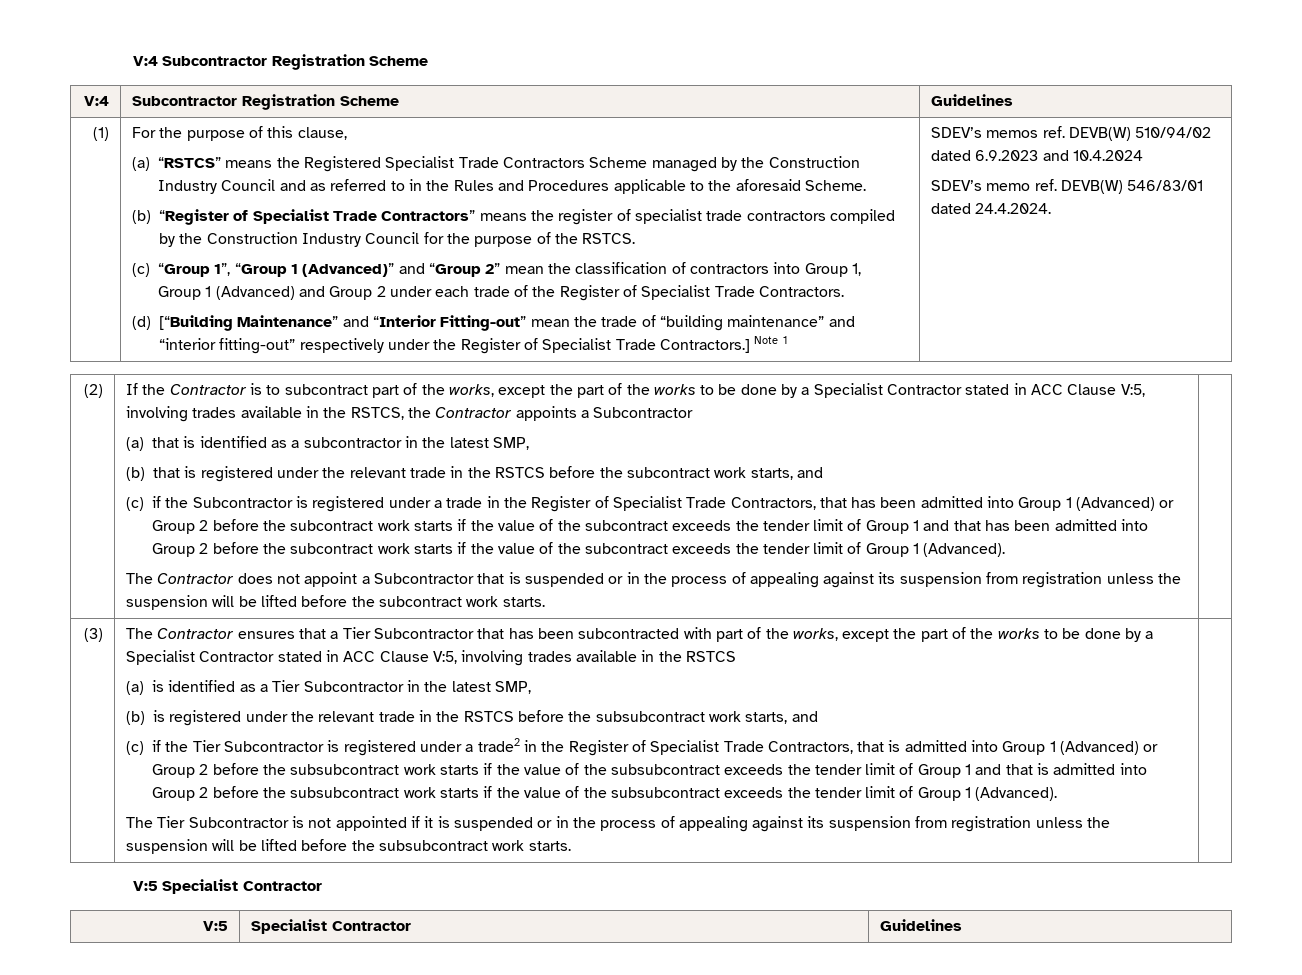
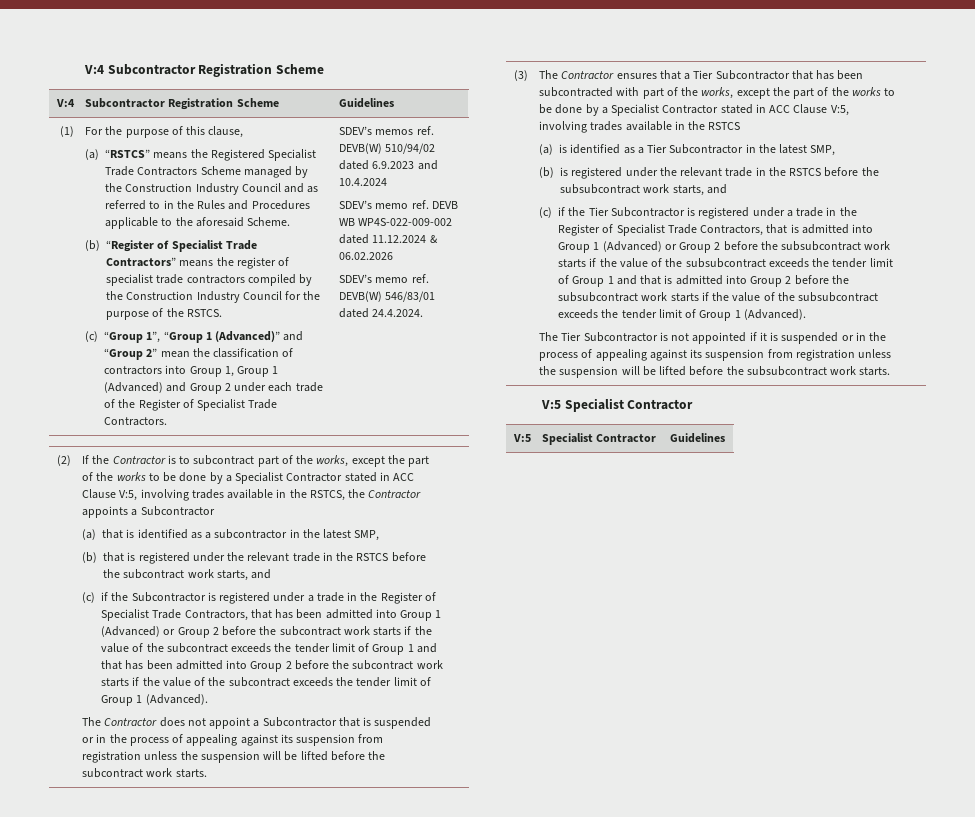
[132,315,855,331] [159,336,787,354] // (d) [“Building Maintenance” and “Interior Fitting-out” mean the trade of “building maintenance” and “interior fitting-out” respectively under the Register of Specialist Trade Contractors.] Note 1 -> (168, 421) none
(1143, 155) none -> [339,200,458,209] [339,218,453,226] [339,234,438,244] [339,252,394,260] // SDEV’s memo ref. DEVB WB WP4S-022-009-002 dated 11.12.2024 & 06.02.2026
[477,738,520,752] trade2 -> [796,207,824,217] trade

